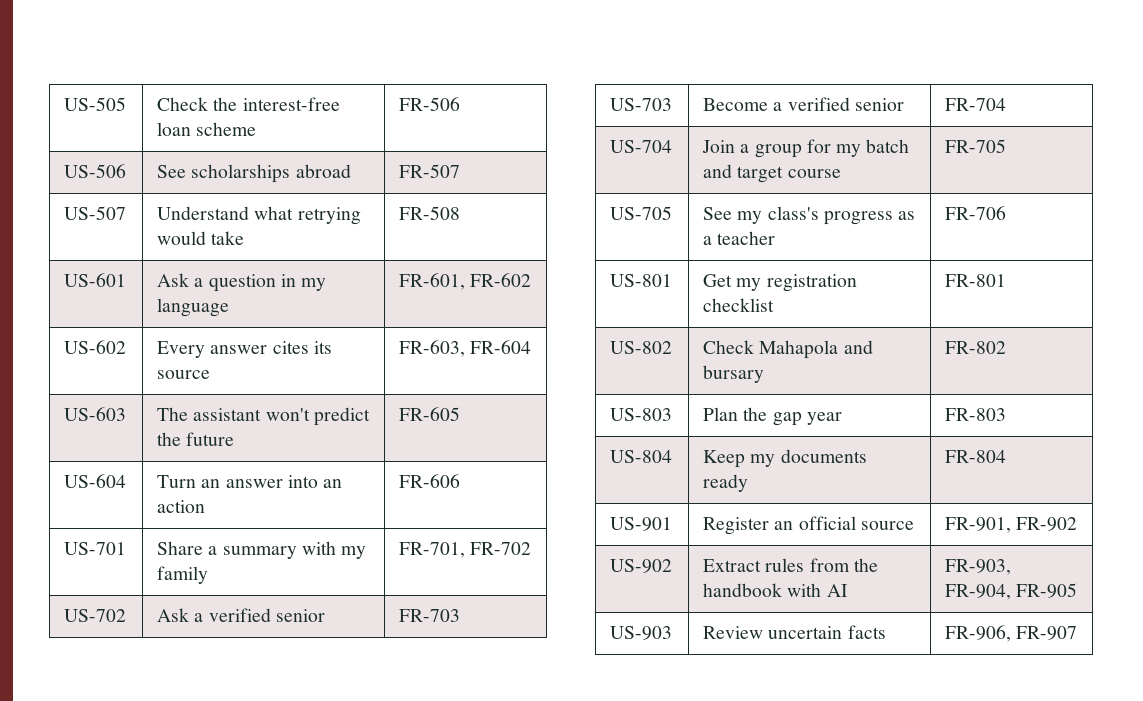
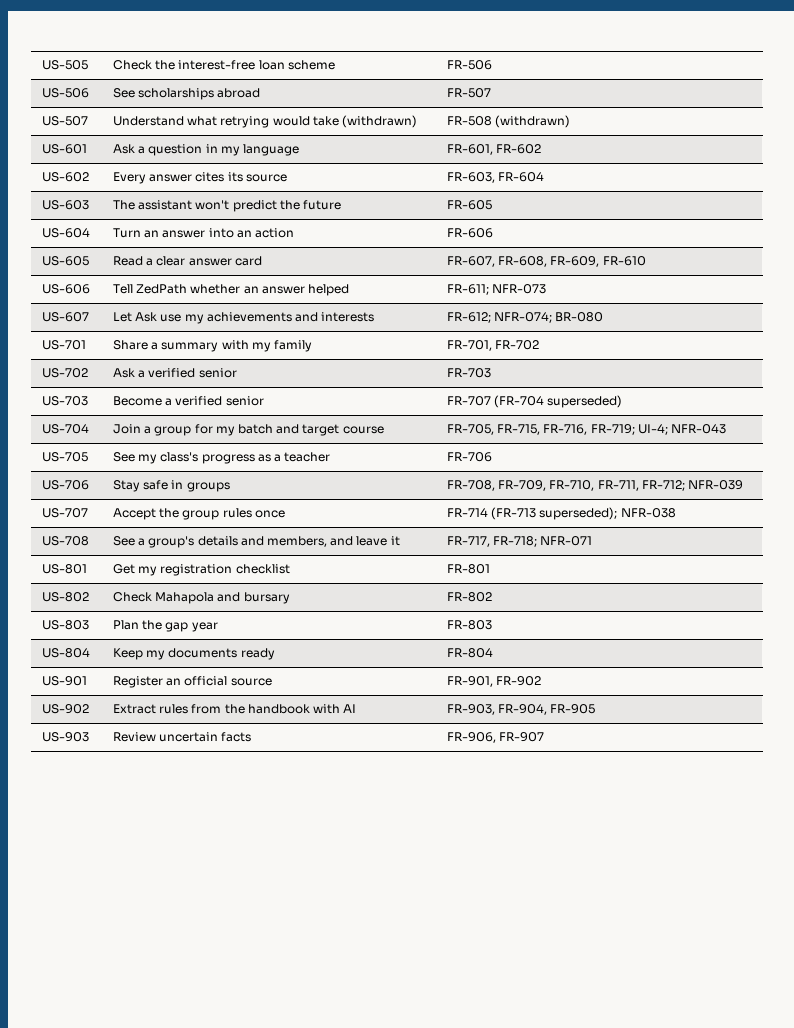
(245, 238) none -> [341,115,417,128] (withdrawn)
(461, 213) none -> [495,115,571,128] (withdrawn)
(461, 481) none -> [41,256,89,266] [112,256,262,266] [446,256,646,267] [41,284,90,294] [112,284,349,296] [446,284,547,295] [41,312,89,322] [112,312,375,324] [446,312,604,323] // US-605 | Read a clear answer card | FR-607, FR-608, FR-609, FR-610 // US-606 | Tell ZedPath whether an answer helped | FR-611; NFR-073 // US-607 | Let Ask use my achievements and interests | FR-612; NFR-074; BR-080
[945,98,1007,111] FR-704 -> [446,395,623,408] FR-707 (FR-704 superseded)
[945,139,1007,153] FR-705 -> [446,424,726,435] FR-705, FR-715, FR-716, FR-719; UI-4; NFR-043
(1007, 213) none -> [41,480,89,490] [112,480,230,492] [446,480,743,491] [41,508,88,518] [112,508,285,520] [446,507,676,520] [41,536,89,546] [112,536,400,548] [446,536,593,547] // US-706 | Stay safe in groups | FR-708, FR-709, FR-710, FR-711, FR-712; NFR-039 // US-707 | Accept the group rules once | FR-714 (FR-713 superseded); NFR-038 // US-708 | See a group's details and members, and leave it | FR-717, FR-718; NFR-071

